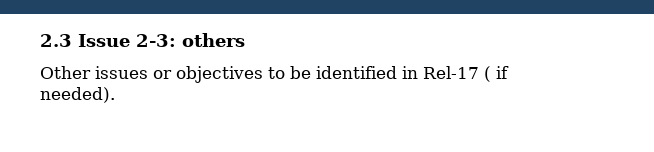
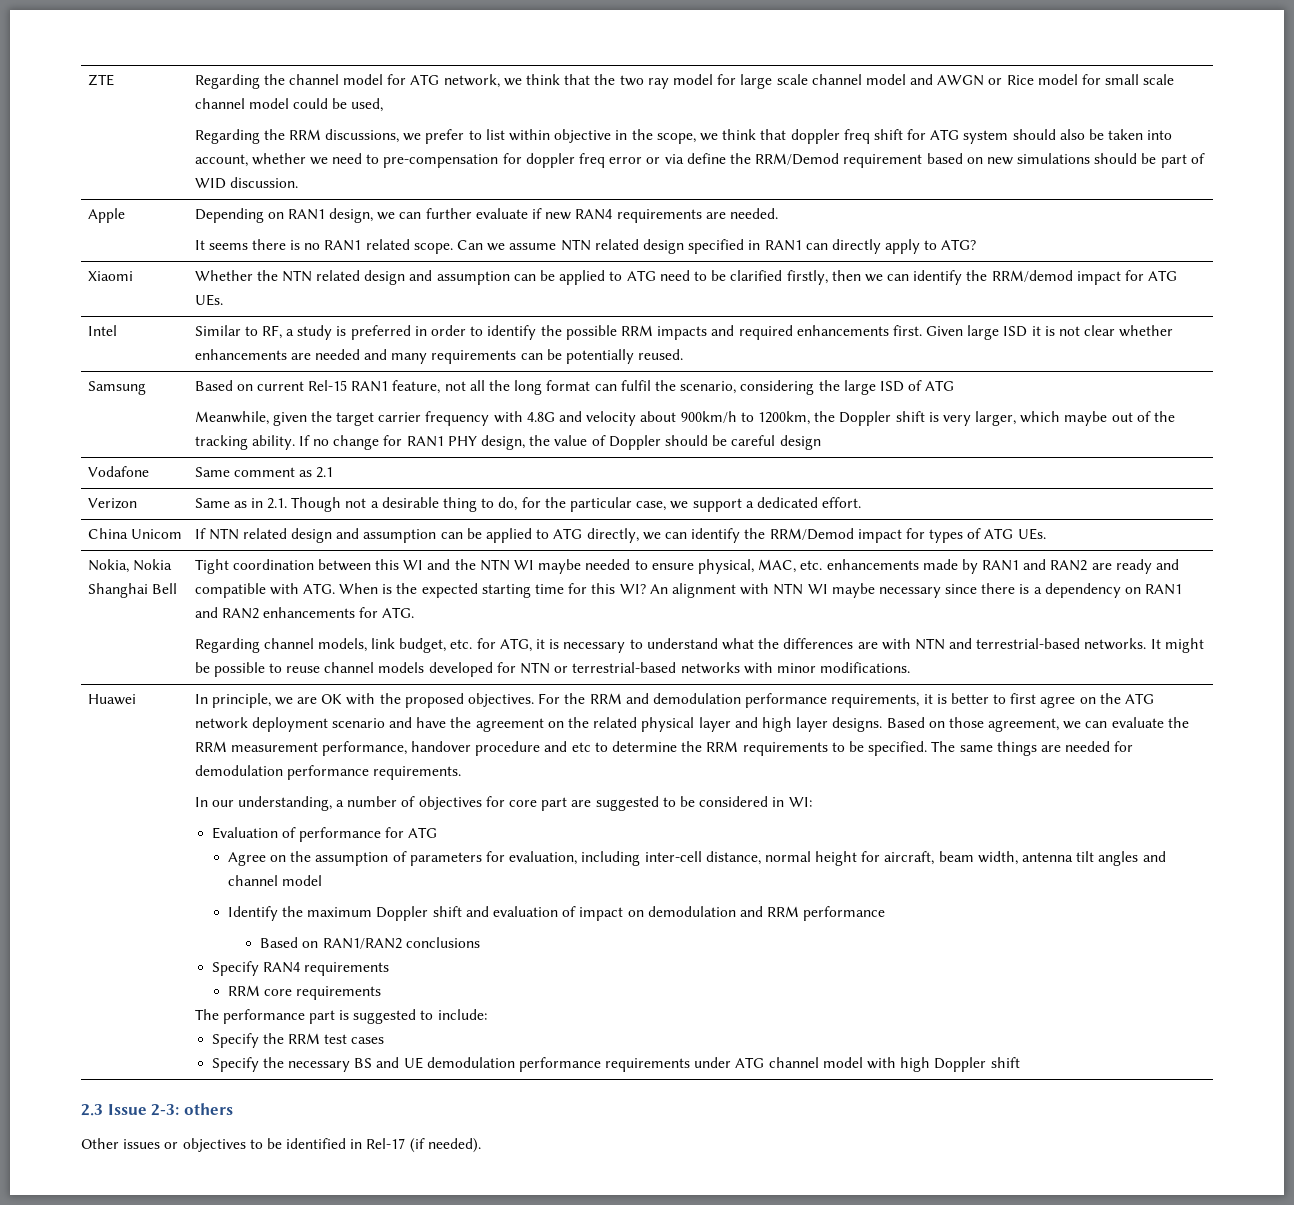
(40, 40) none -> [87,74,114,86] [194,74,1175,89] [194,98,384,112] [194,129,1173,144] [194,153,1205,168] [194,177,298,189] [87,208,125,223] [194,208,778,223] [194,239,977,254] [87,271,133,281] [194,270,1178,285] [194,294,223,306] [87,325,117,336] [194,325,1174,340] [194,349,684,364] [87,381,146,395] [194,380,955,395] [194,411,1176,426] [194,435,821,450] [87,466,149,477] [194,467,334,478] [87,498,137,509] [194,497,862,512] [87,528,182,539] [194,528,1046,543] [87,559,172,573] [87,583,177,598] [194,559,1180,574] [194,583,1183,598] [194,607,415,619] [194,638,1204,653] [194,662,911,677] [87,694,136,705] [194,693,1155,708] [194,717,1189,732] [194,741,1134,756] [194,765,461,780] [194,796,812,811] [211,827,438,842] [227,851,1166,866] [227,875,323,886] [227,906,886,921] [260,937,480,949] [211,961,389,976] [227,985,382,1000] [194,1009,487,1024] [211,1033,385,1048] [211,1057,1020,1072] ZTE | Regarding the channel model for ATG network, we think that the two ray model for large scale channel model and AWGN or Rice model for small scale channel model could be used, // Regarding the RRM discussions, we prefer to list within objective in the scope, we think that doppler freq shift for ATG system should also be taken into account, whether we need to pre-compensation for doppler freq error or via define the RRM/Demod requirement based on new simulations should be part of WID discussion. // Apple | Depending on RAN1 design, we can further evaluate if new RAN4 requirements are needed. // It seems there is no RAN1 related scope. Can we assume NTN related design specified in RAN1 can directly apply to ATG? // Xiaomi | Whether the NTN related design and assumption can be applied to ATG need to be clarified firstly, then we can identify the RRM/demod impact for ATG UEs. // Intel | Similar to RF, a study is preferred in order to identify the possible RRM impacts and required enhancements first. Given large ISD it is not clear whether enhancements are needed and many requirements can be potentially reused. // Samsung | Based on current Rel-15 RAN1 feature, not all the long format can fulfil the scenario, considering the large ISD of ATG // Meanwhile, given the target carrier frequency with 4.8G and velocity about 900km/h to 1200km, the Doppler shift is very larger, which maybe out of the tracking ability. If no change for RAN1 PHY design, the value of Doppler should be careful design // Vodafone | Same comment as 2.1 // Verizon | Same as in 2.1. Though not a desirable thing to do, for the particular case, we support a dedicated effort. // China Unicom | If NTN related design and assumption can be applied to ATG directly, we can identify the RRM/Demod impact for types of ATG UEs. // Nokia, Nokia Shanghai Bell | Tight coordination between this WI and the NTN WI maybe needed to ensure physical, MAC, etc. enhancements made by RAN1 and RAN2 are ready and compatible with ATG. When is the expected starting time for this WI? An alignment with NTN WI maybe necessary since there is a dependency on RAN1 and RAN2 enhancements for ATG. // Regarding channel models, link budget, etc. for ATG, it is necessary to understand what the differences are with NTN and terrestrial-based networks. It might be possible to reuse channel models developed for NTN or terrestrial-based networks with minor modifications. // Huawei | In principle, we are OK with the proposed objectives. For the RRM and demodulation performance requirements, it is better to first agree on the ATG network deployment scenario and have the agreement on the related physical layer and high layer designs. Based on those agreement, we can evaluate the RRM measurement performance, handover procedure and etc to determine the RRM requirements to be specified. The same things are needed for demodulation performance requirements. // In our understanding, a number of objectives for core part are suggested to be considered in WI: // Evaluation of performance for ATG // Agree on the assumption of parameters for evaluation, including inter-cell distance, normal height for aircraft, beam width, antenna tilt angles and channel model // Identify the maximum Doppler shift and evaluation of impact on demodulation and RRM performance // Based on RAN1/RAN2 conclusions // Specify RAN4 requirements // RRM core requirements // The performance part is suggested to include: // Specify the RRM test cases // Specify the necessary BS and UE demodulation performance requirements under ATG channel model with high Doppler shift //
[484,66,509,82] ( if -> [409,1138,425,1153] (if

